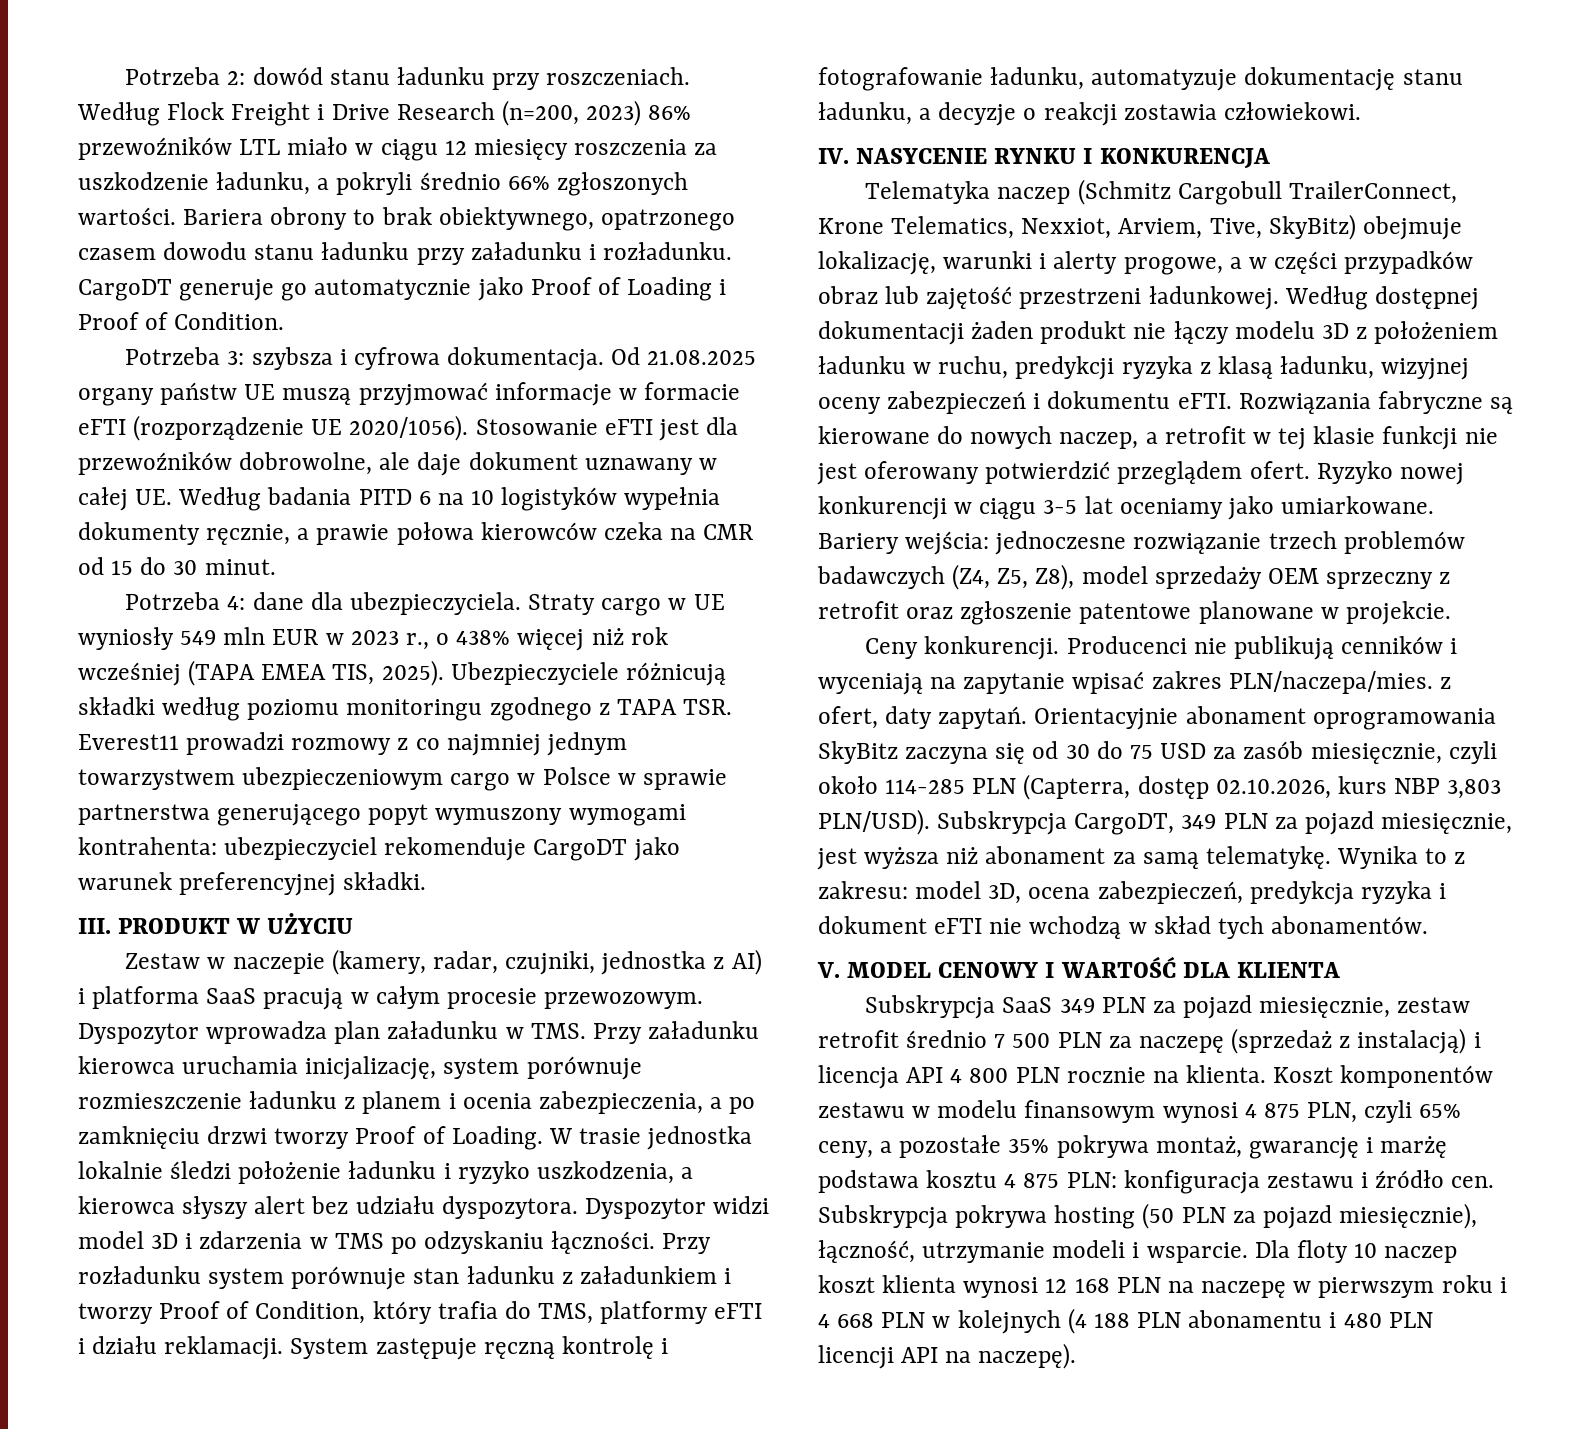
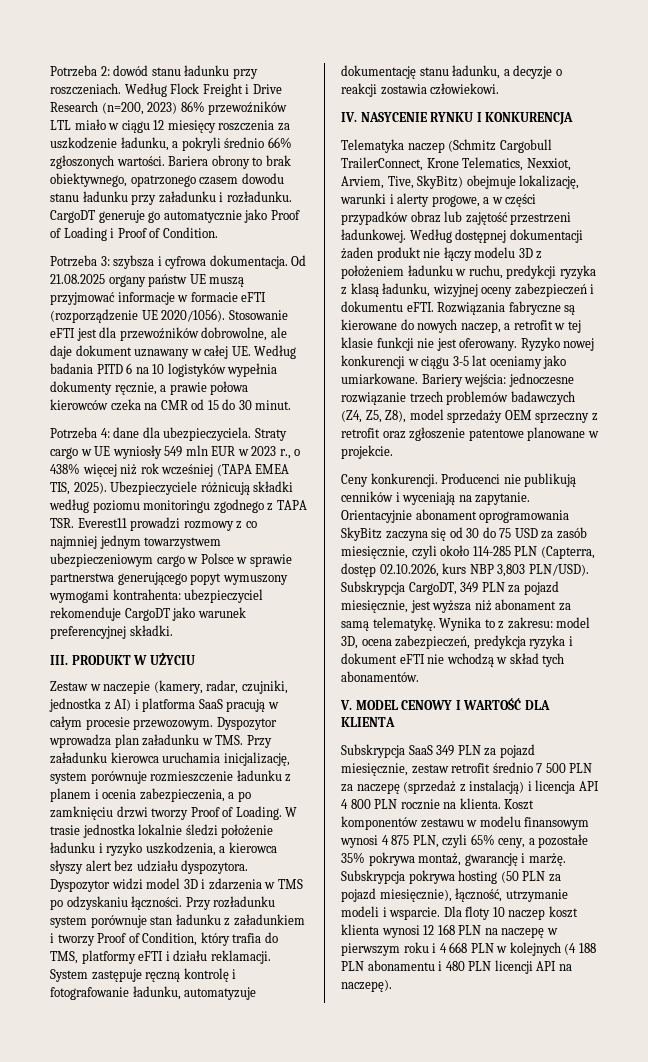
[864,461,1310,485] oferowany potwierdzić przeglądem ofert. -> [459,338,518,351] oferowany.
[963,671,1451,694] [818,706,1028,729] zapytanie wpisać zakres PLN/naczepa/mies. z ofert, daty zapytań. -> [475,492,531,505] zapytanie.
[1380,1136,1448,1158] [818,1170,1495,1194] marżę podstawa kosztu 4 875 PLN: konfiguracja zestawu i źródło cen. -> [528,853,566,866] marżę.

